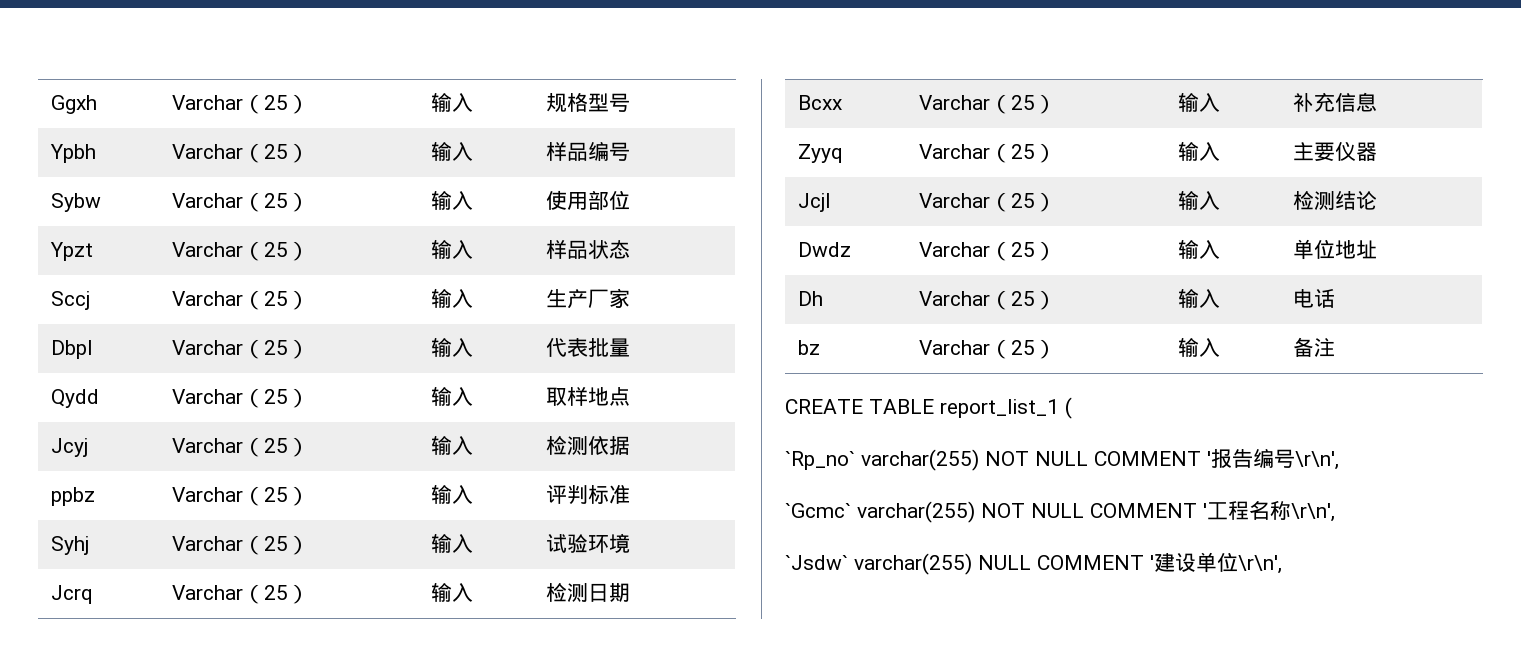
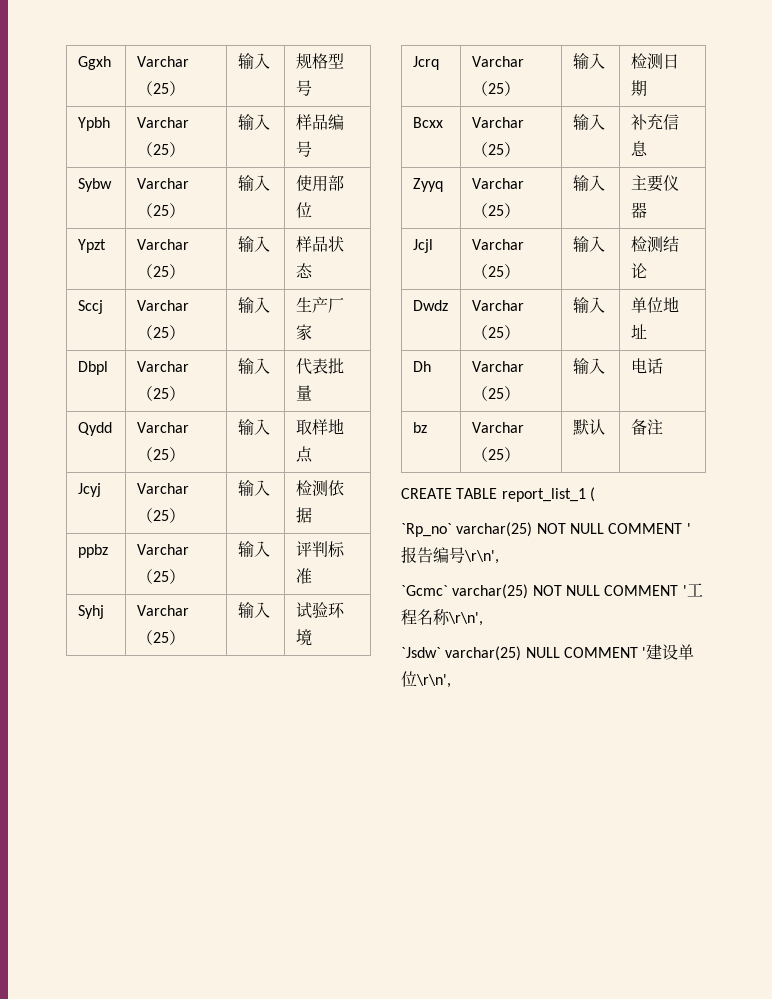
[1178,337,1221,357] 输入 -> [572,419,605,435] 默认
[861,449,979,471] varchar(255) -> [456,522,533,537] varchar(25)
[857,501,975,523] varchar(255) -> [452,584,529,599] varchar(25)
[854,553,972,575] varchar(255) -> [445,646,522,661] varchar(25)

